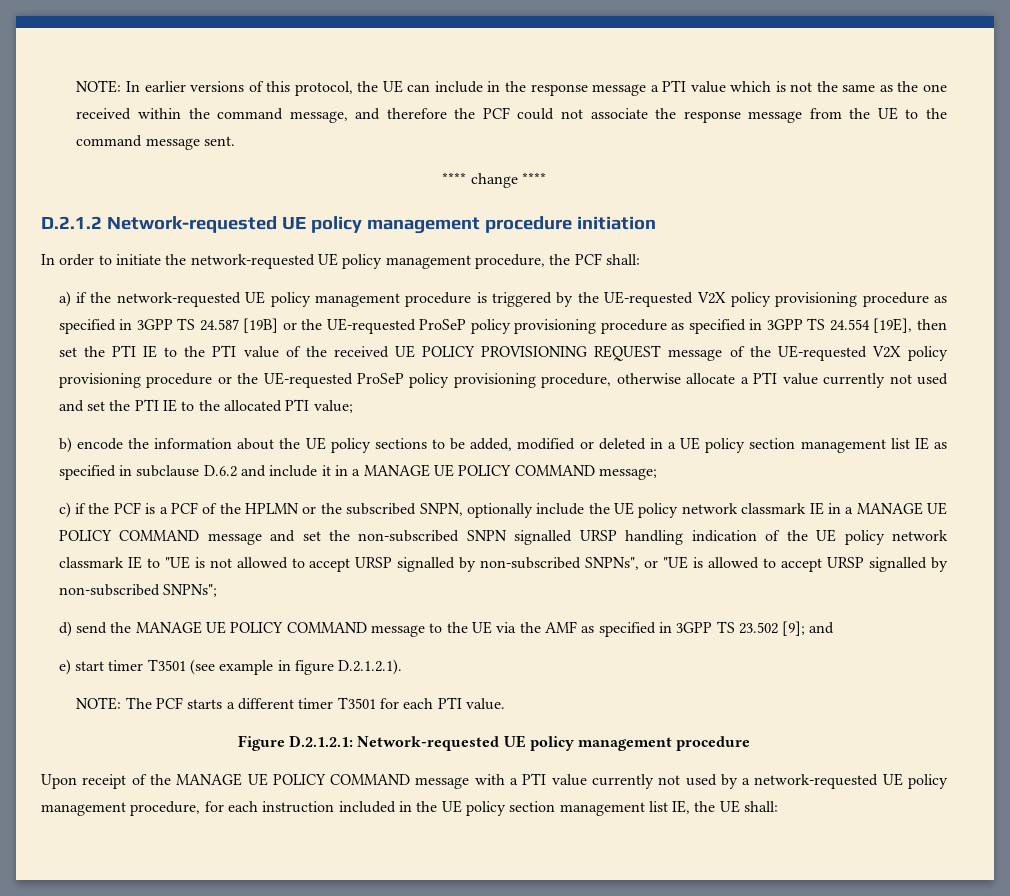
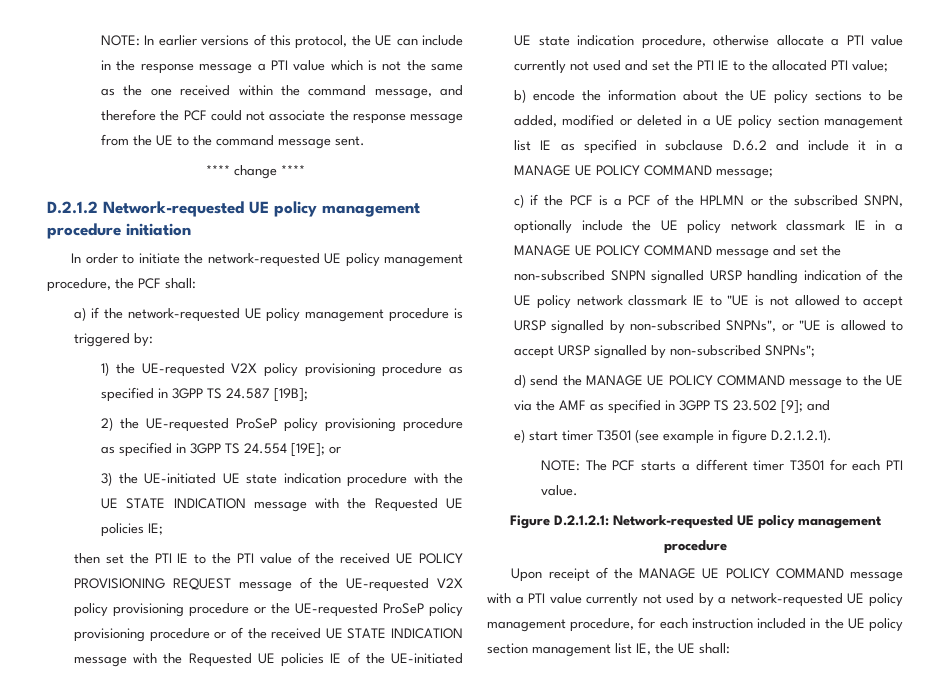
[556,292,574,307] by -> [134,333,154,347] [101,362,110,376] by: // 1)
[243,318,297,333] [19B] or -> [274,388,309,402] [101,417,114,431] [19B]; // 2)
[873,318,913,333] [19E], -> [291,443,342,457] [101,472,463,487] [101,498,464,512] [101,523,164,537] [19E]; or // 3) the UE-initiated UE state indication procedure with the UE STATE INDICATION message with the Requested UE policies IE; //
(536, 380) none -> [149,627,463,642] [74,652,464,667] [514,35,635,46] procedure or of the received UE STATE INDICATION message with the Requested UE policies IE of the UE-initiated UE state indication

